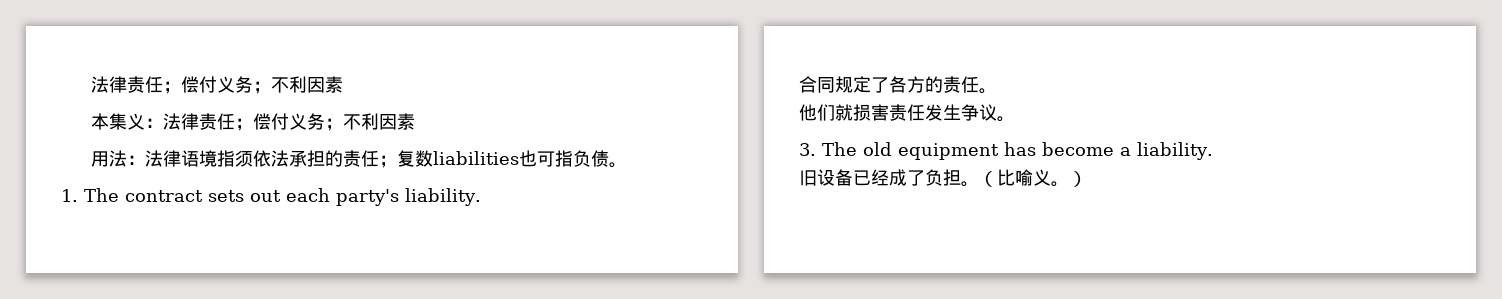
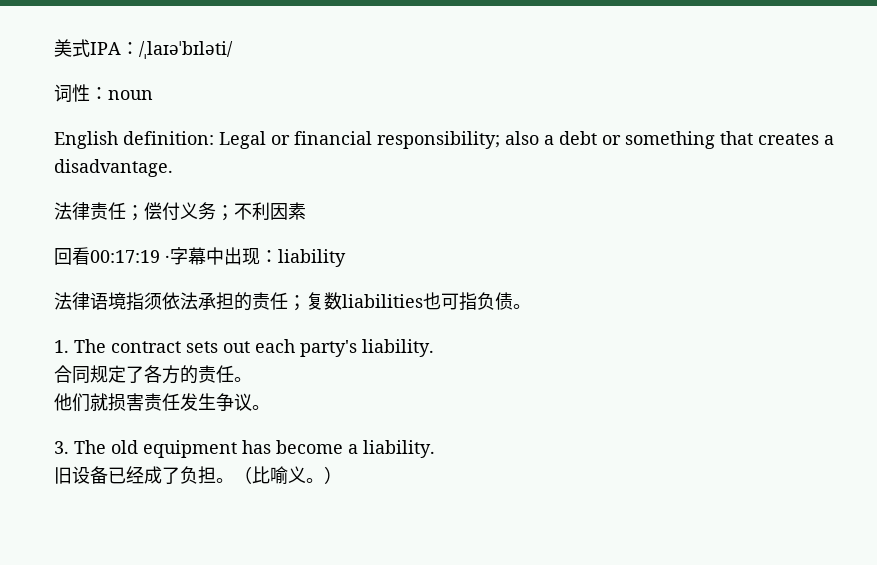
[90,76,343,94] [90,113,415,131] [90,150,145,167] 法律责任；偿付义务；不利因素 // 本集义：法律责任；偿付义务；不利因素 // 用法： -> [54,39,233,59] [54,84,153,102] [54,131,834,149] [54,159,173,177] [54,202,306,221] [54,247,346,267] 美式IPA：/ˌlaɪəˈbɪləti/ // 词性：noun // English definition: Legal or financial responsibility; also a debt or something that creates a disadvantage. // 法律责任；偿付义务；不利因素 // 回看00:17:19 ·字幕中出现：liability //

